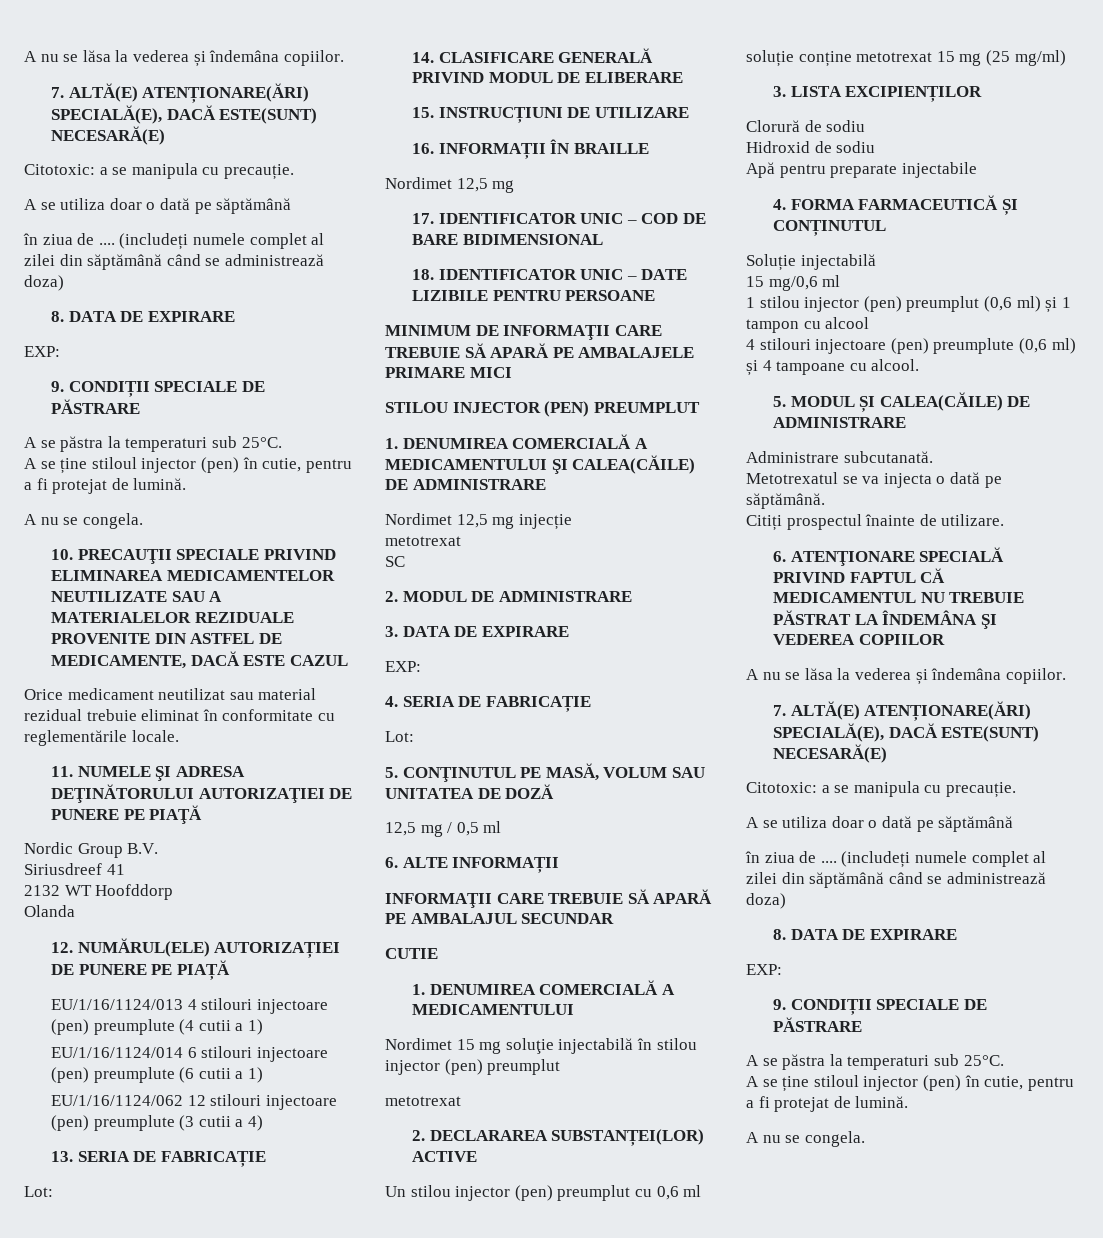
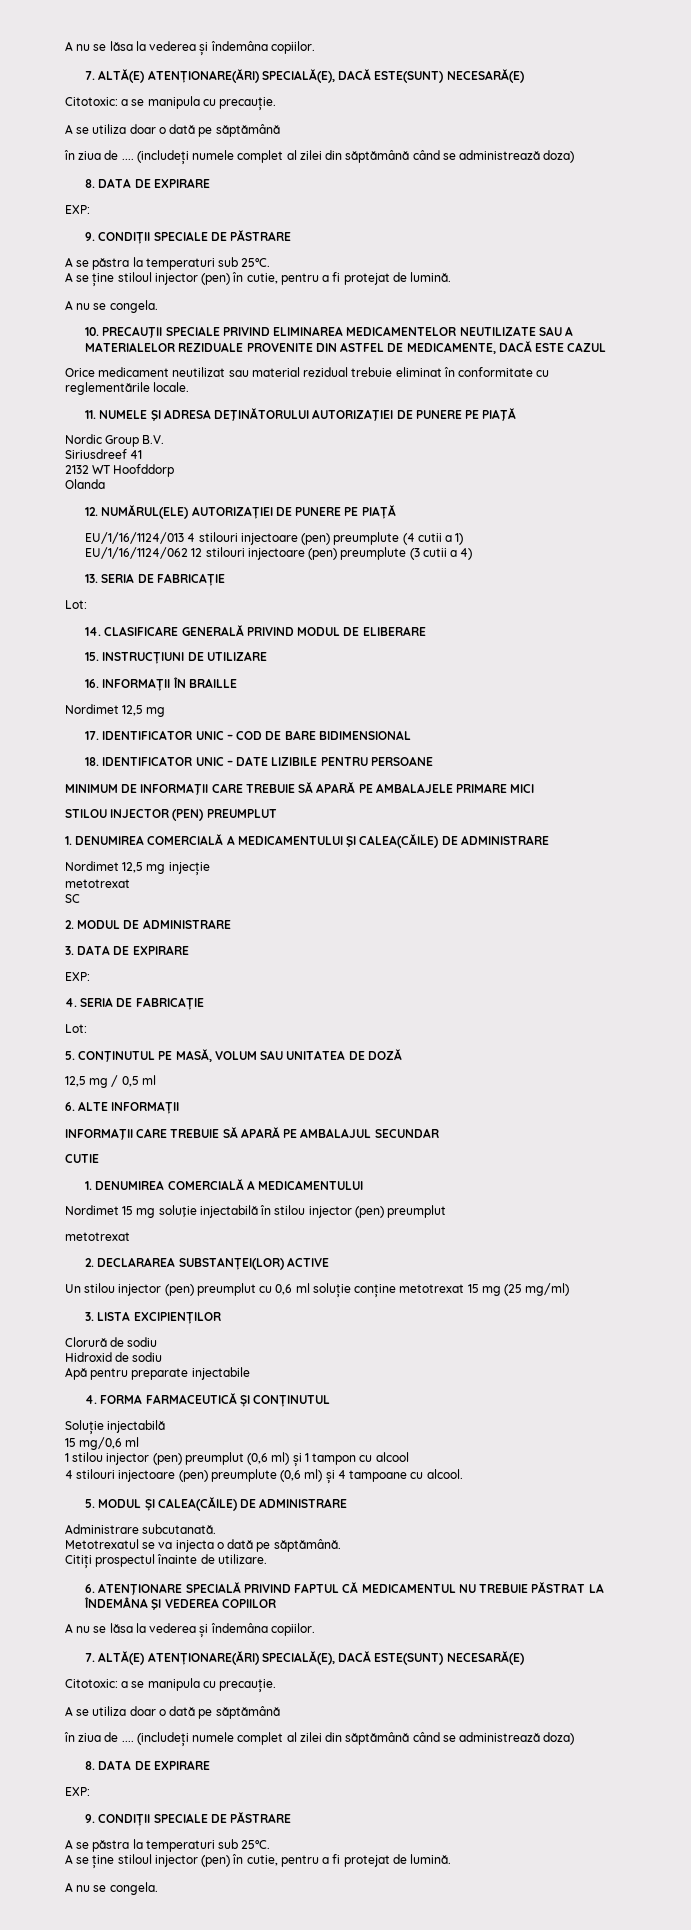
[50,1046,328,1062] [50,1067,263,1083] // EU/1/16/1124/014 6 stilouri injectoare (pen) preumplute (6 cutii a 1) -> (464, 539) none

